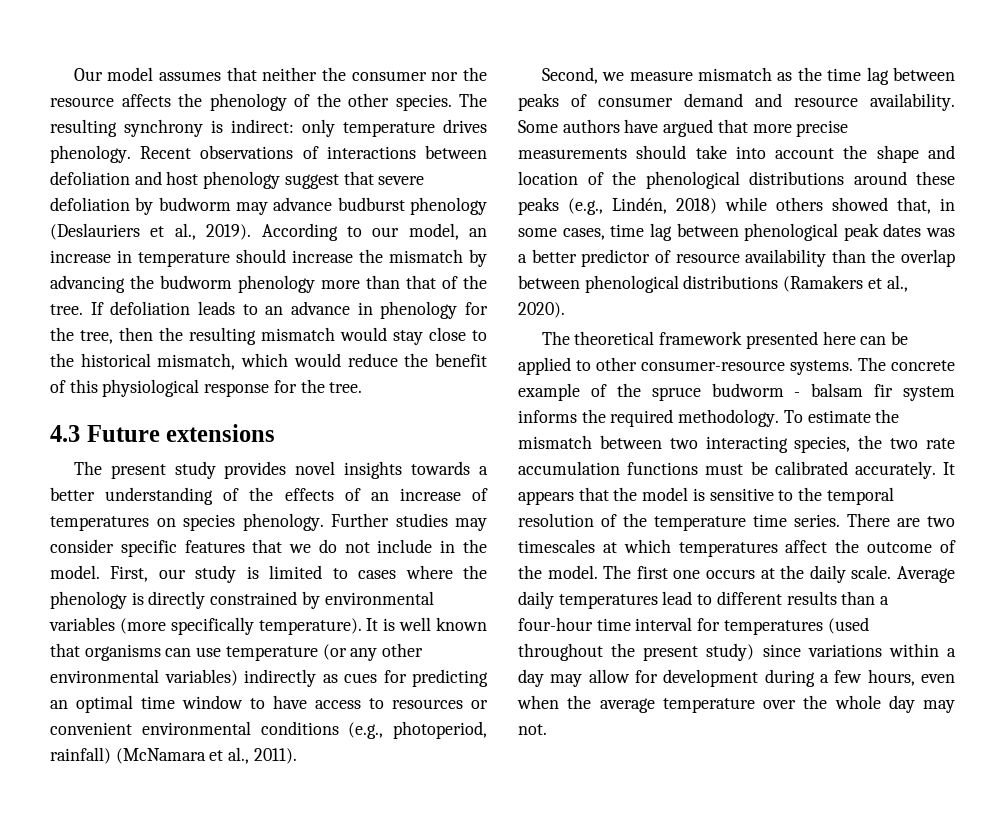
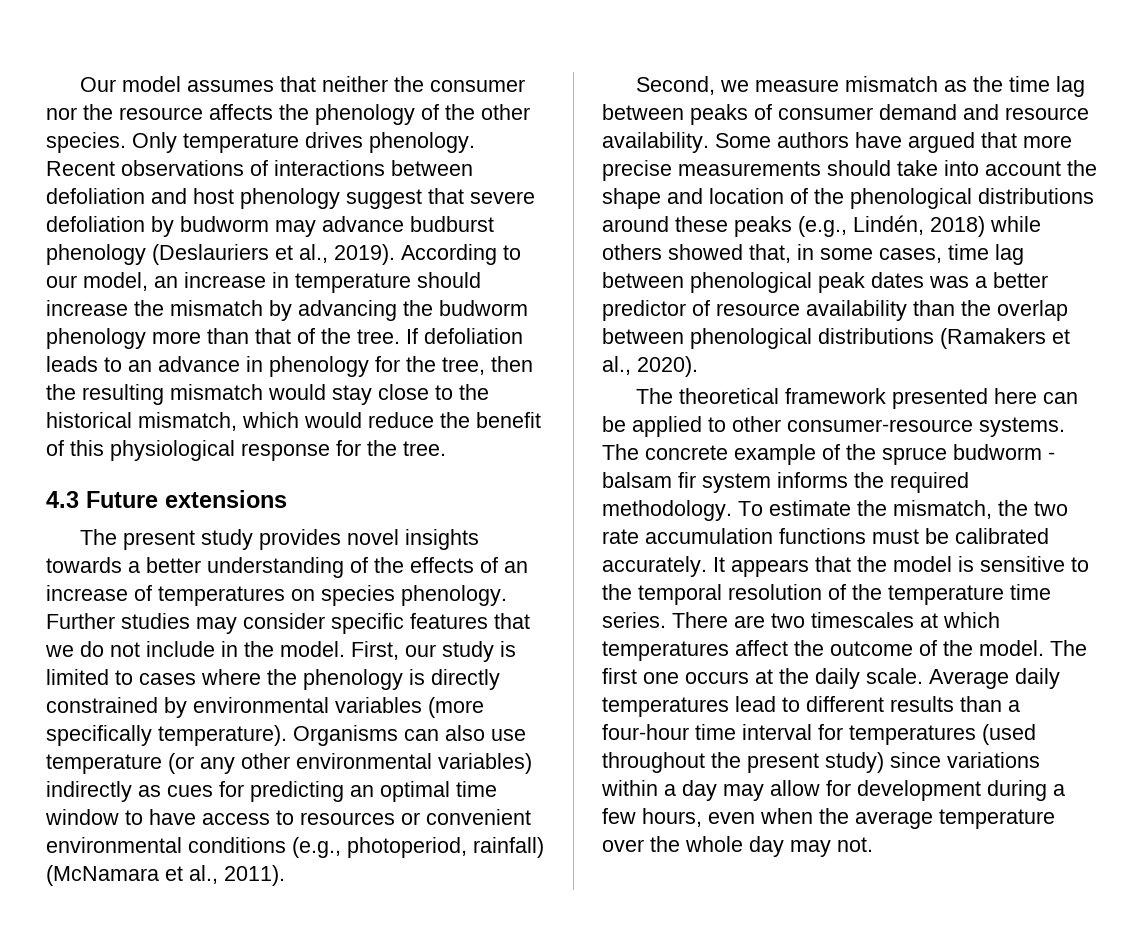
[459,93,487,107] [50,119,335,137] The resulting synchrony is indirect: only -> [132,132,177,153] Only
[366,617,487,631] [50,643,192,661] It is well known that organisms can -> [293,725,485,746] Organisms can also
[518,435,851,453] mismatch between two interacting species, -> [893,500,992,519] mismatch,

